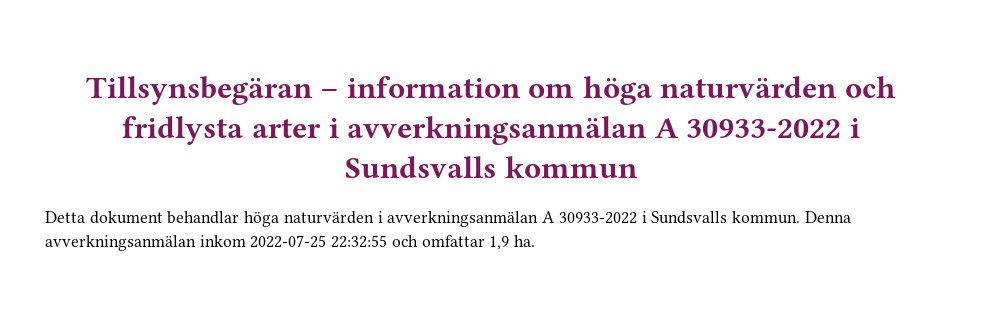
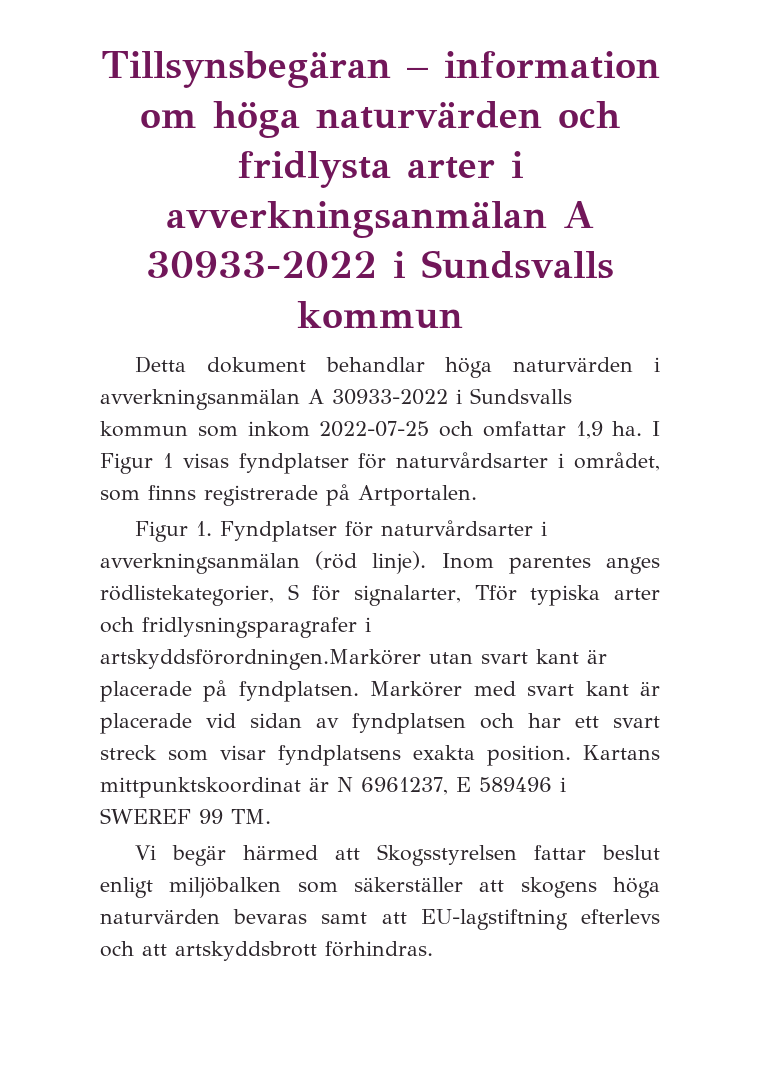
[731,211,851,224] [45,235,196,251] kommun. Denna avverkningsanmälan -> [100,421,238,437] kommun som
[331,235,388,248] 22:32:55 -> (430, 429) none
(536, 241) none -> [652,421,660,436] [100,452,660,474] [100,484,477,506] [135,520,548,542] [100,551,660,574] [100,584,660,606] [100,617,371,638] [100,649,607,670] [100,680,661,702] [100,713,660,734] [100,745,660,766] [100,777,566,798] [100,808,271,824] [135,844,660,866] [100,877,660,898] [100,909,660,930] [100,941,433,961] I Figur 1 visas fyndplatser för naturvårdsarter i området, som finns registrerade på Artportalen. // Figur 1. Fyndplatser för naturvårdsarter i avverkningsanmälan (röd linje). Inom parentes anges rödlistekategorier, S för signalarter, Tför typiska arter och fridlysningsparagrafer i artskyddsförordningen.Markörer utan svart kant är placerade på fyndplatsen. Markörer med svart kant är placerade vid sidan av fyndplatsen och har ett svart streck som visar fyndplatsens exakta position. Kartans mittpunktskoordinat är N 6961237, E 589496 i SWEREF 99 TM. // Vi begär härmed att Skogsstyrelsen fattar beslut enligt miljöbalken som säkerställer att skogens höga naturvärden bevaras samt att EU-lagstiftning efterlevs och att artskyddsbrott förhindras.

